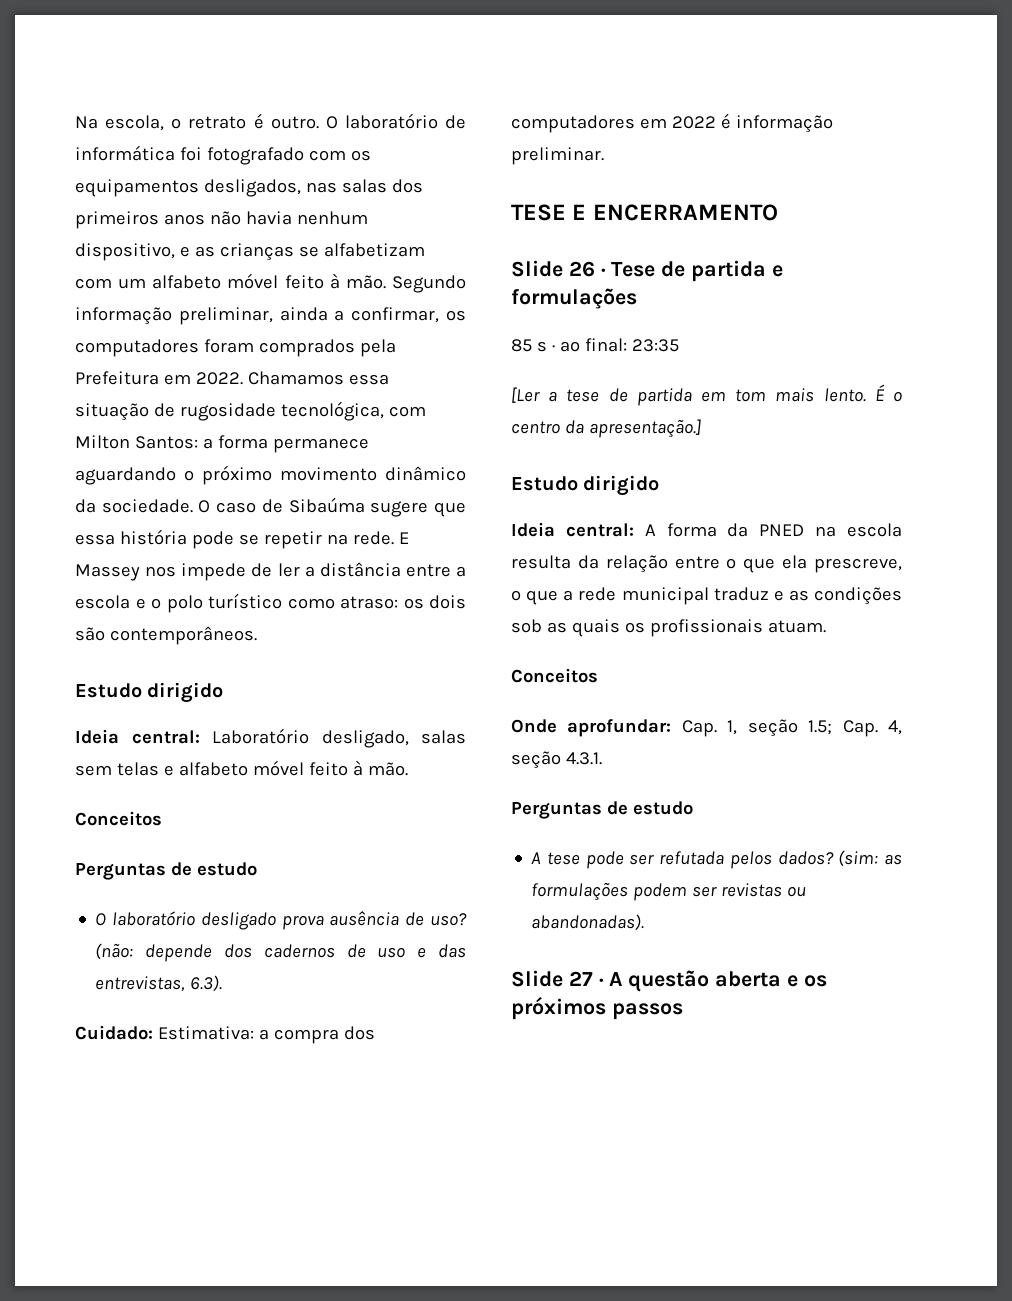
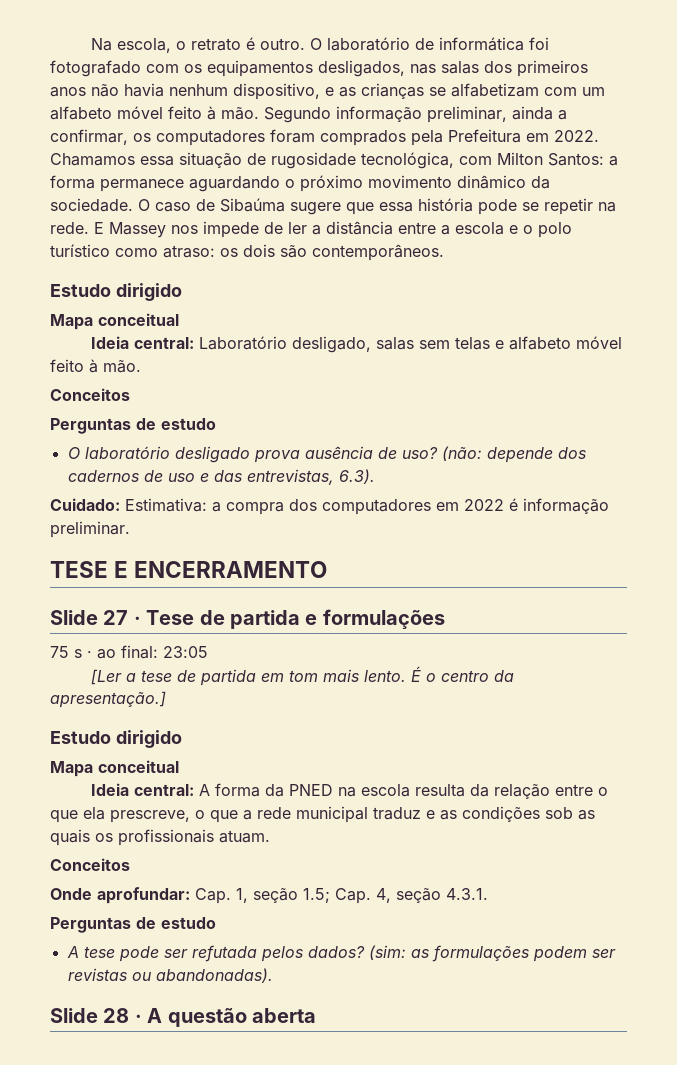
(224, 692) none -> [50,313,179,330] // Mapa conceitual
[568,261,595,277] 26 -> [103,610,129,625] 27
[511,339,532,352] 85 -> [50,646,69,658] 75
[631,339,679,352] 23:35 -> [163,646,208,658] 23:05
(660, 485) none -> [50,760,179,777] // Mapa conceitual
[568,971,593,986] 27 -> [103,1008,130,1023] 28
[786,975,827,987] [511,997,683,1020] e os próximos passos -> (316, 1015) none

